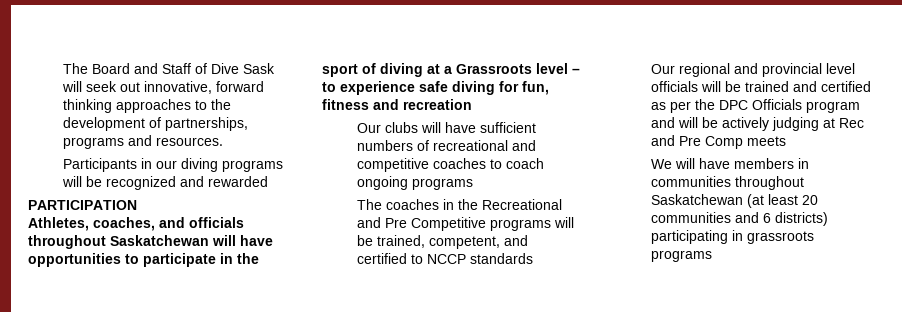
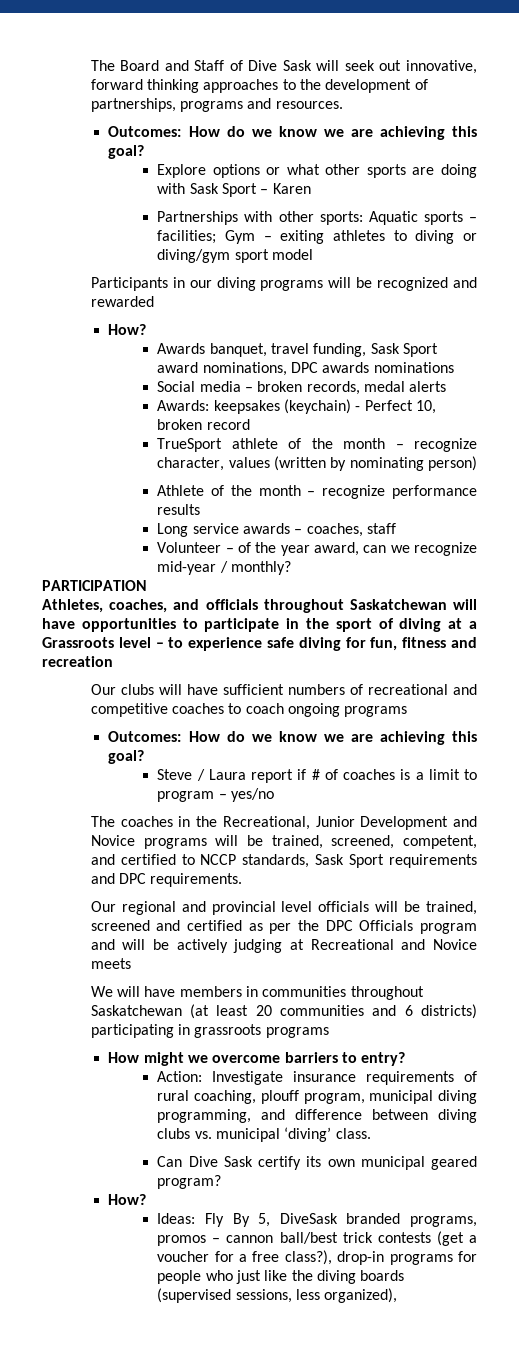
(224, 141) none -> [108,126,477,140] [108,145,145,159] [157,164,477,178] [157,183,311,197] [157,211,477,225] [157,230,477,244] [157,249,313,263] // Outcomes: How do we know we are achieving this goal? // Explore options or what other sports are doing with Sask Sport – Karen // Partnerships with other sports: Aquatic sports – facilities; Gym – exiting athletes to diving or diving/gym sport model
(269, 181) none -> [108,324,147,335] [157,343,438,357] [157,362,454,376] [157,381,447,395] [157,399,436,414] [157,419,250,430] [157,438,477,452] [157,456,477,471] [157,485,478,499] [157,504,201,515] [157,523,396,537] [157,542,477,556] [157,561,291,575] // How? // Awards banquet, travel funding, Sask Sport award nominations, DPC awards nominations // Social media – broken records, medal alerts // Awards: keepsakes (keychain) - Perfect 10, broken record // TrueSport athlete of the month – recognize character, values (written by nominating person) // Athlete of the month – recognize performance results // Long service awards – coaches, staff // Volunteer – of the year award, can we recognize mid-year / monthly?
(474, 184) none -> [108,731,477,745] [108,750,145,764] [157,769,477,783] [157,788,274,802] // Outcomes: How do we know we are achieving this goal? // Steve / Laura report if # of coaches is a limit to program – yes/no
[482,199,563,210] [357,217,487,231] Recreational and Pre Competitive -> [222,816,477,830] [90,835,135,846] Recreational, Junior Development and Novice
(426, 241) none -> [331,835,395,849] screened,
[470,253,534,264] standards -> [242,854,477,868] [90,873,243,887] standards, Sask Sport requirements and DPC requirements.
[745,81,790,92] trained -> [426,901,478,915] [90,920,150,931] trained, screened
[839,118,865,128] [651,135,744,149] Rec and Pre Comp -> [310,939,478,950] Recreational and Novice
(713, 256) none -> [108,1052,406,1066] [157,1071,477,1085] [157,1090,478,1104] [157,1109,477,1123] [157,1127,371,1142] [157,1156,477,1170] [157,1175,222,1189] [108,1194,147,1205] [157,1213,477,1227] [157,1231,477,1246] [157,1250,478,1265] [157,1270,405,1284] [157,1288,398,1303] // How might we overcome barriers to entry? // Action: Investigate insurance requirements of rural coaching, plouff program, municipal diving programming, and difference between diving clubs vs. municipal ‘diving’ class. // Can Dive Sask certify its own municipal geared program? // How? // Ideas: Fly By 5, DiveSask branded programs, promos – cannon ball/best trick contests (get a voucher for a free class?), drop-in programs for people who just like the diving boards (supervised sessions, less organized),

